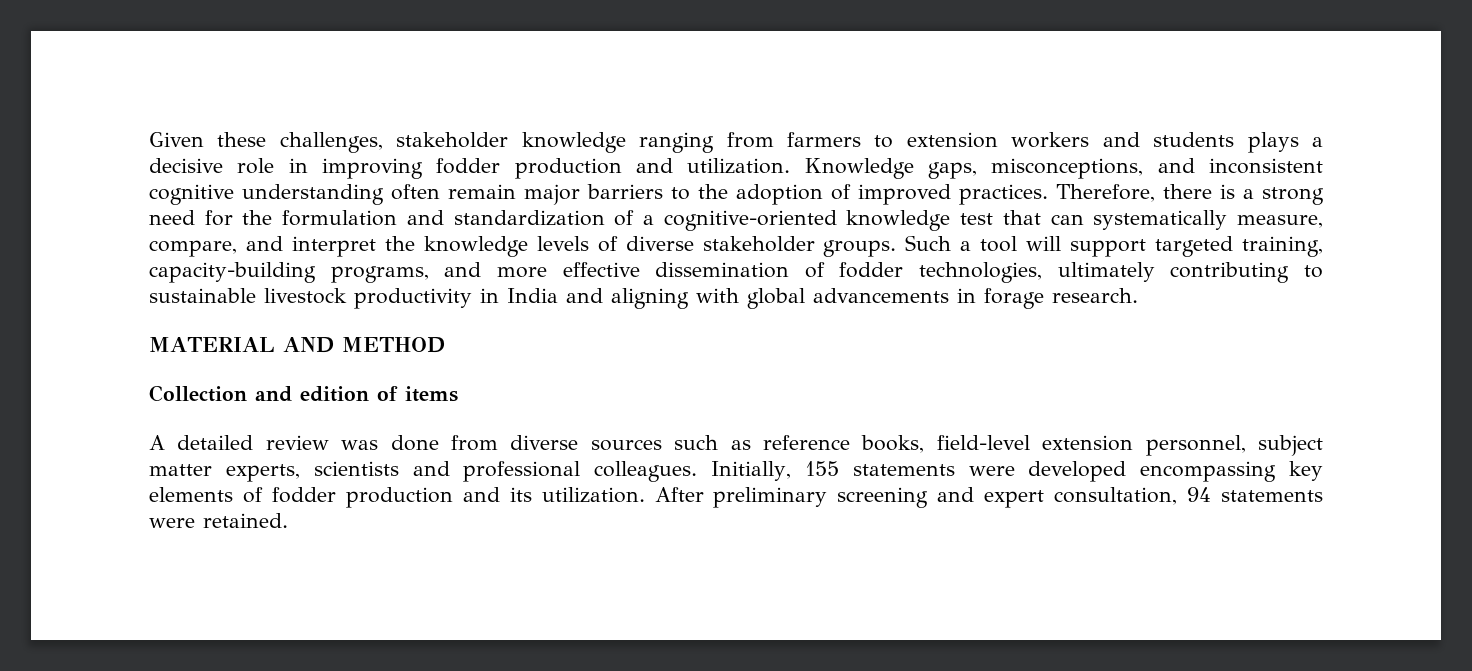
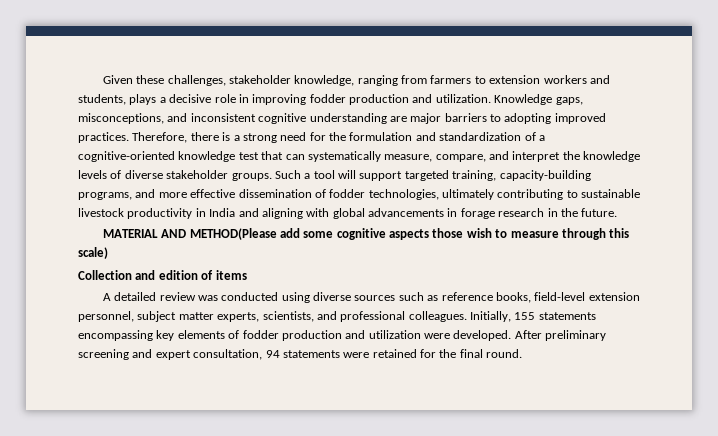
[521,132,626,153] knowledge -> [294,75,355,86] knowledge,
[1153,132,1235,147] students -> [78,94,126,105] students,
[391,184,516,200] often remain -> [389,116,407,122] are
[698,184,851,205] the adoption of -> [504,113,552,124] adopting
[1052,288,1138,303] [149,337,445,353] research. // MATERIAL AND METHOD -> [498,208,618,217] [102,228,630,240] [78,247,108,259] research in the future. // MATERIAL AND METHOD(Please add some cognitive aspects those wish to measure through this scale)
[390,435,498,451] done from -> [221,292,310,303] conducted using
[313,461,399,476] scientists -> [262,311,314,322] scientists,
[968,461,1127,482] were developed -> (596, 316) none
[509,487,645,503] its utilization. -> [368,330,512,341] utilization were developed.
[203,513,288,528] retained. -> [372,349,523,358] retained for the final round.

